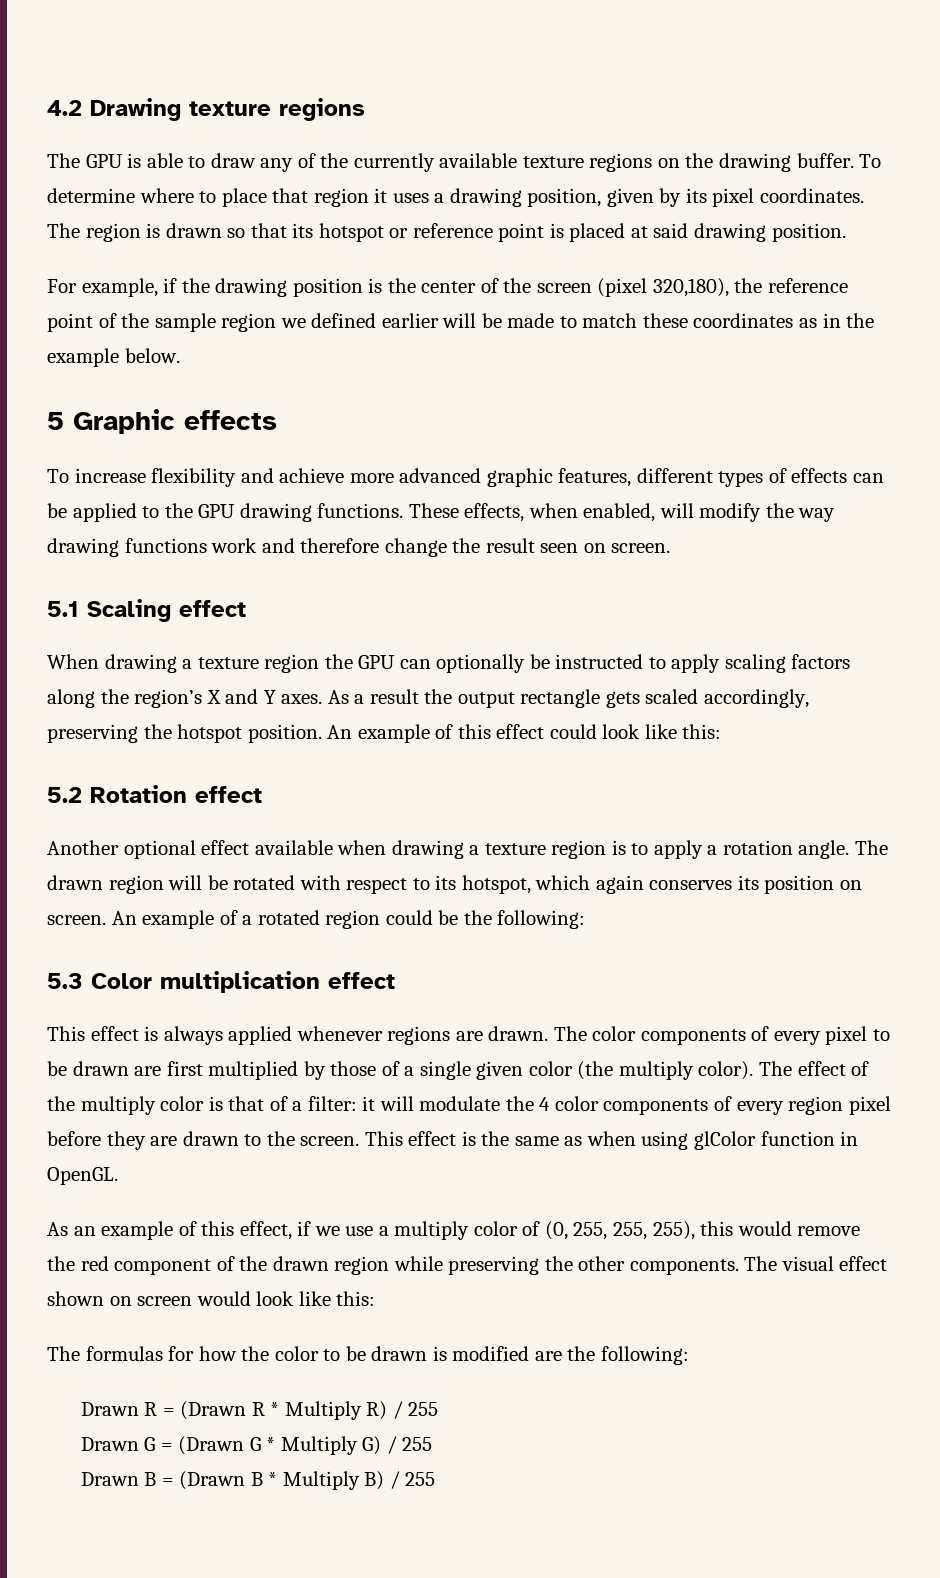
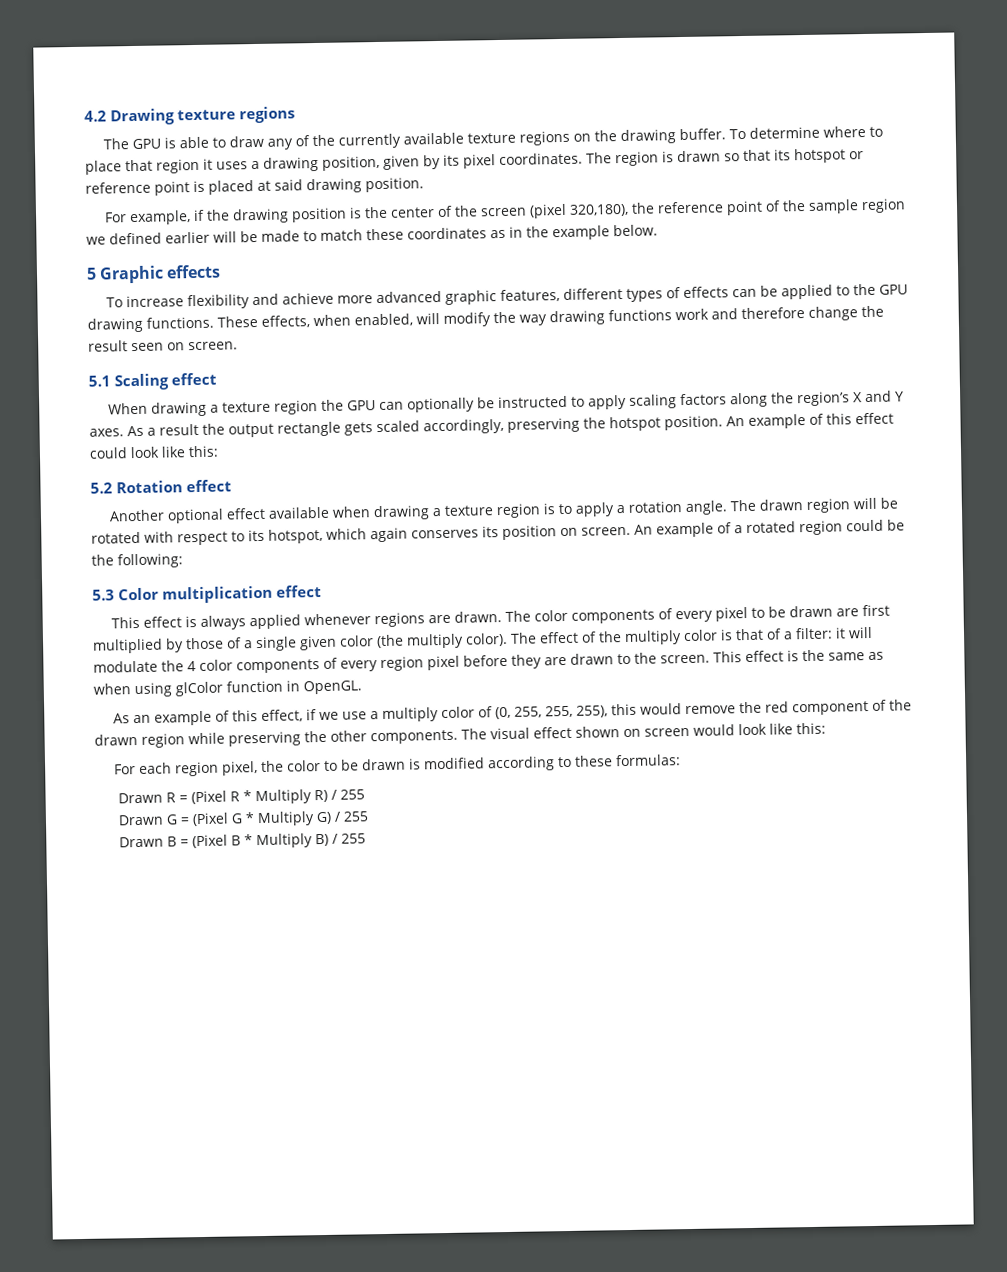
[47,1346,237,1361] The formulas for how -> [114,761,259,777] For each region pixel,
[534,1346,689,1365] are the following: -> [487,754,682,772] according to these formulas:
[180,1401,247,1420] (Drawn -> [190,790,227,805] (Pixel
[178,1436,245,1455] (Drawn -> [191,812,229,827] (Pixel
[179,1471,246,1490] (Drawn -> [191,834,228,849] (Pixel

